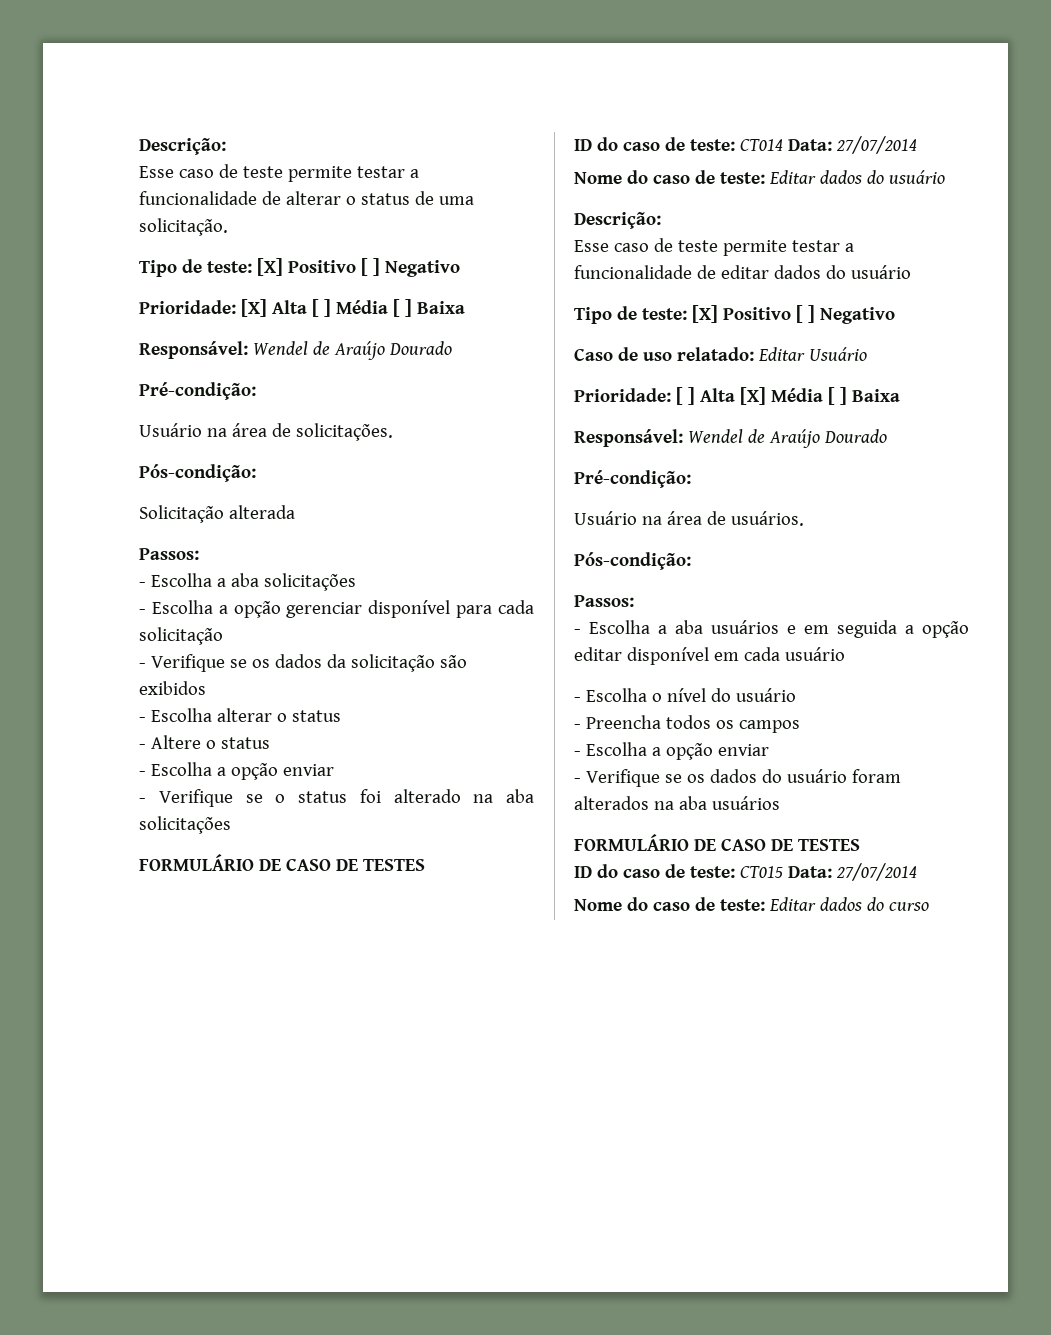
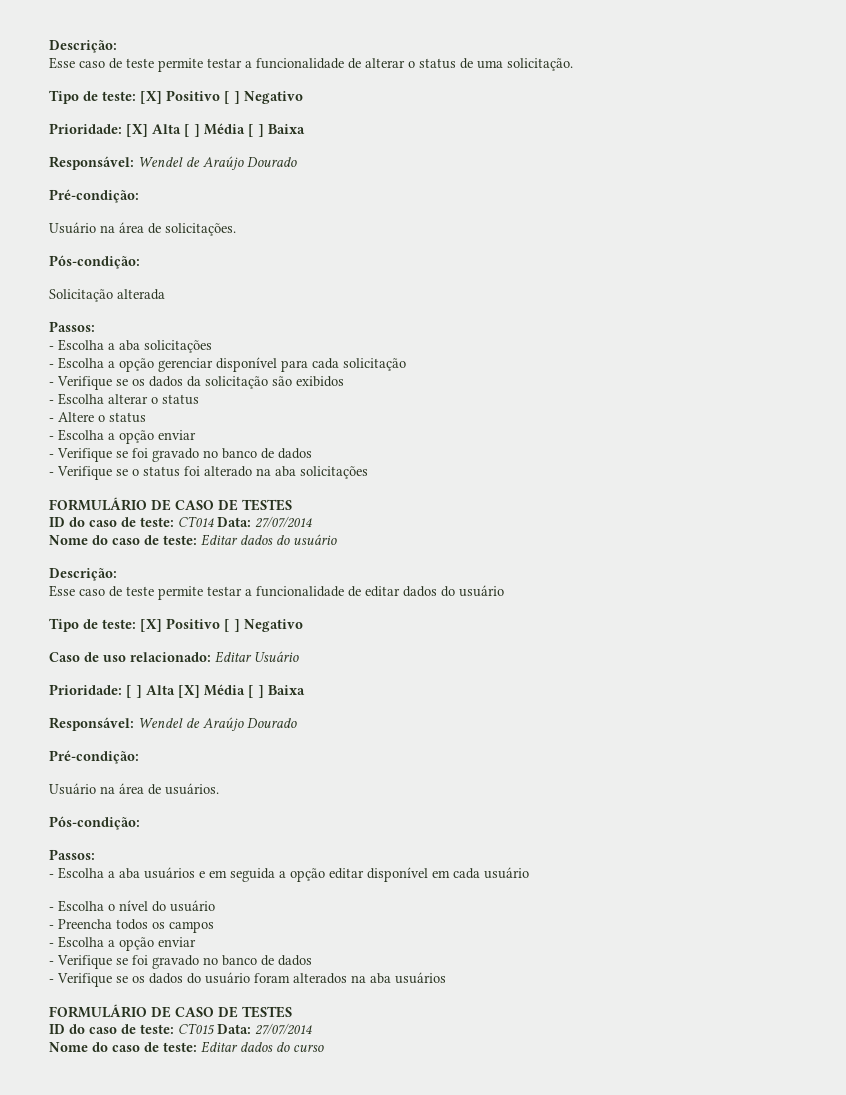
(334, 770) none -> [49,448,312,462] // - Verifique se foi gravado no banco de dados
[676,347,754,361] relatado: -> [130,652,211,662] relacionado:
(769, 750) none -> [49,955,312,969] // - Verifique se foi gravado no banco de dados

